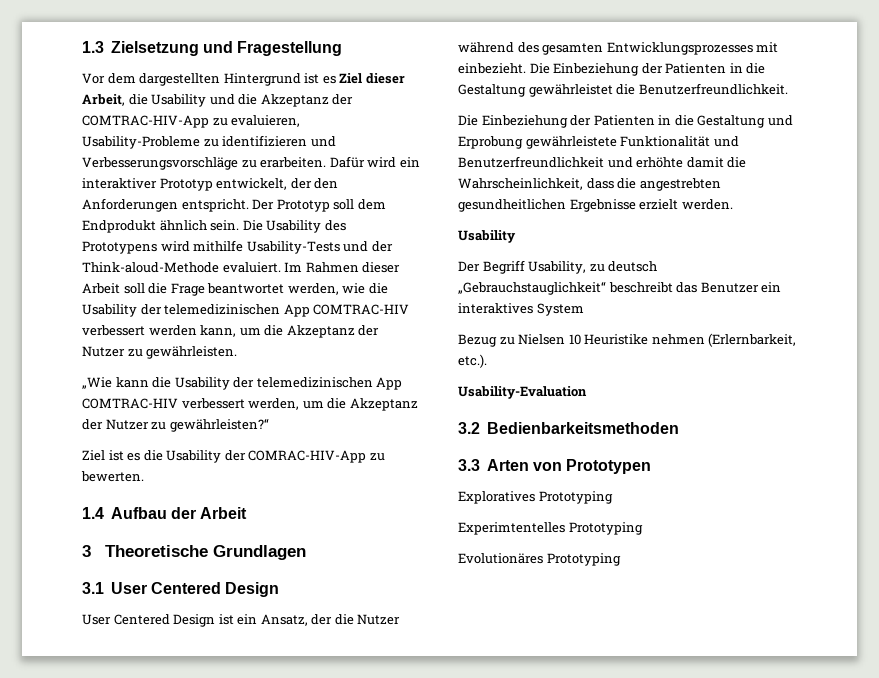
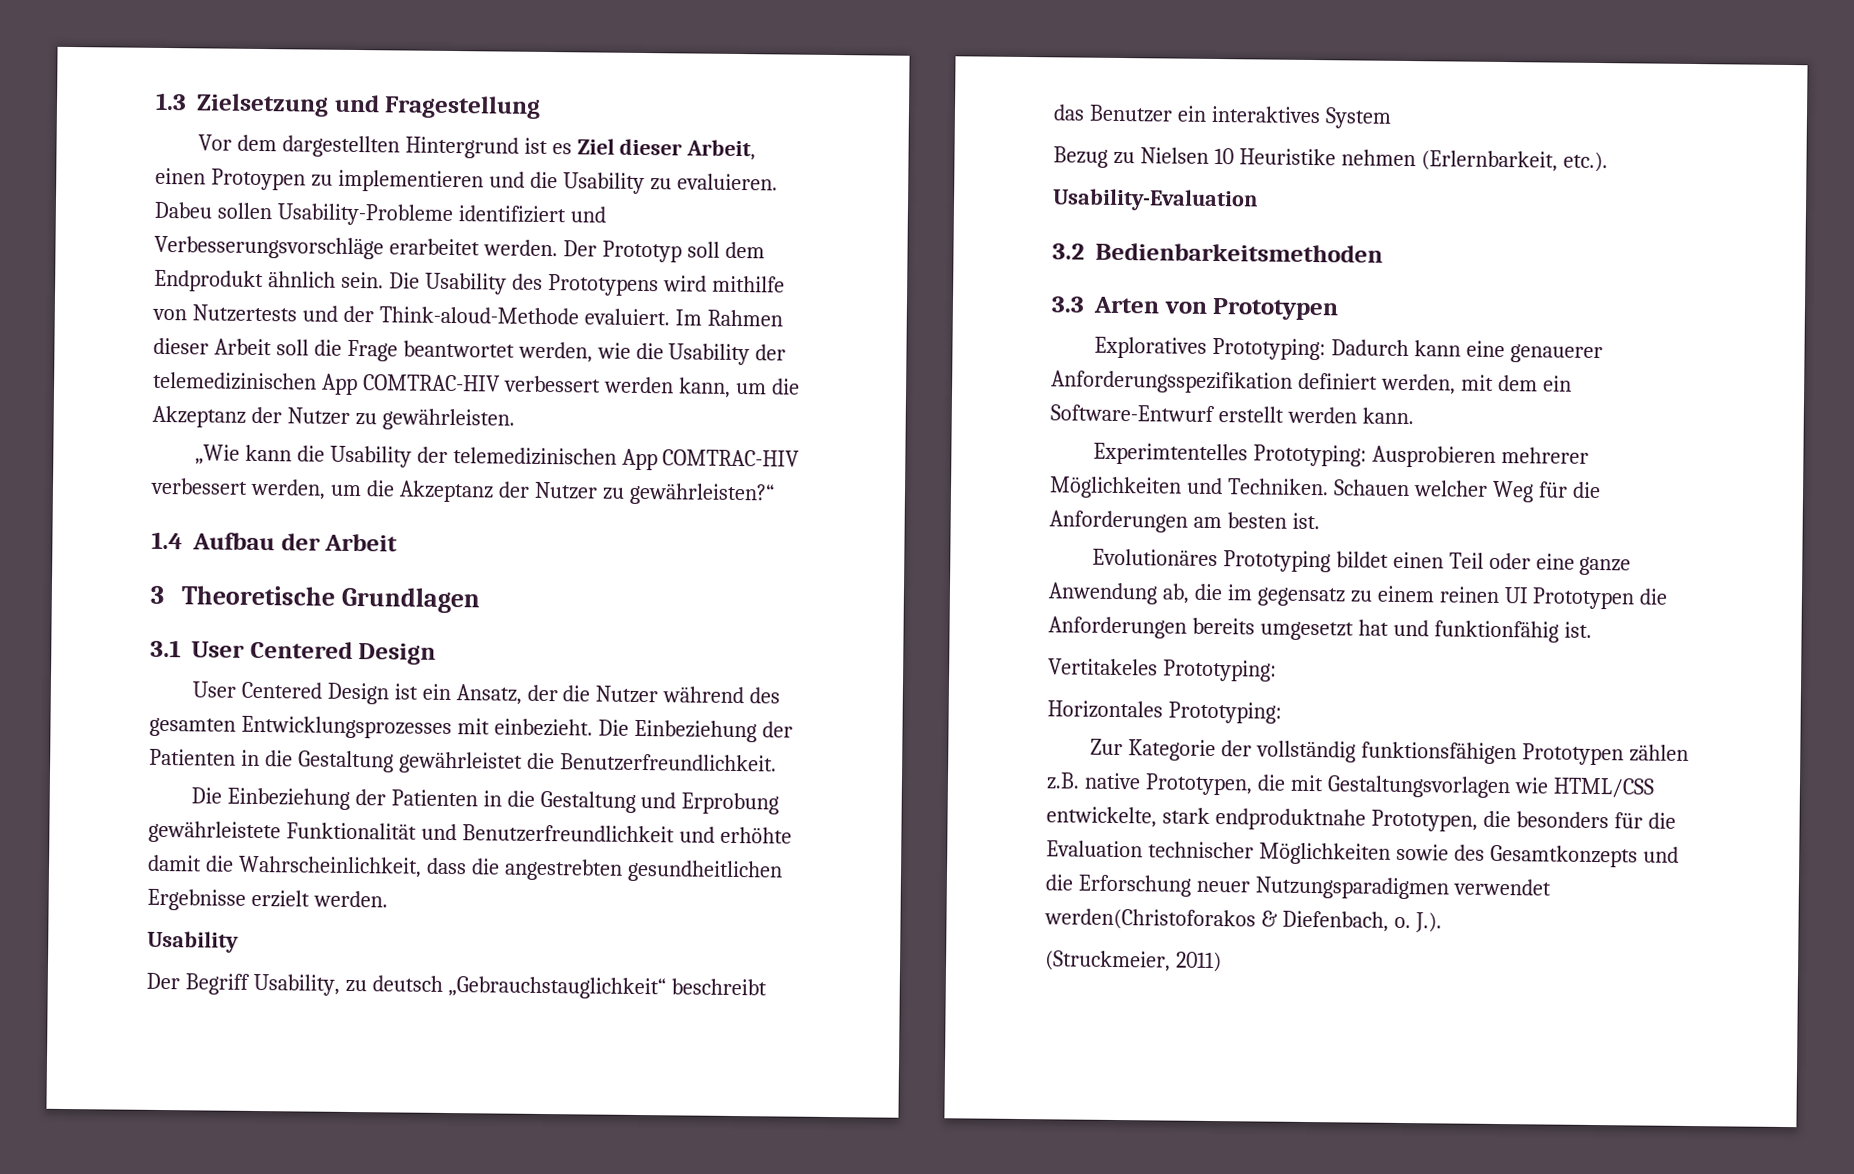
[128,94,354,107] [82,115,301,128] [82,135,336,149] [82,156,420,170] [82,178,339,191] [82,198,249,212] die Usability und die Akzeptanz der COMTRAC-HIV-App zu evaluieren, Usability-Probleme zu identifizieren und Verbesserungsvorschläge zu erarbeiten. Dafür wird ein interaktiver Prototyp entwickelt, der den Anforderungen entspricht. -> [155,167,778,195] [154,201,606,227] [154,235,558,260] einen Protoypen zu implementieren und die Usability zu evaluieren. Dabeu sollen Usability-Probleme identifiziert und Verbesserungsvorschläge erarbeitet werden.
[246,241,340,254] Usability-Tests -> [152,304,297,323] von Nutzertests
[82,450,385,463] [81,471,144,482] // Ziel ist es die Usability der COMRAC-HIV-App zu bewerten. -> (775, 494) none
[538,491,613,504] [458,522,643,535] [458,553,621,566] Prototyping // Experimtentelles Prototyping // Evolutionäres Prototyping -> [1211,337,1603,364] [1051,370,1572,395] [1050,404,1414,425] [1092,442,1589,468] [1049,476,1601,503] [1049,510,1320,533] [1091,548,1632,576] [1048,582,1669,610] [1048,616,1592,643] [1048,658,1277,682] [1047,700,1282,724] [1089,738,1689,766] [1046,772,1655,799] [1046,806,1676,832] [1046,840,1679,868] [1045,874,1551,900] [1044,908,1442,933] [1044,950,1222,973] Prototyping: Dadurch kann eine genauerer Anforderungsspezifikation definiert werden, mit dem ein Software-Entwurf erstellt werden kann. // Experimtentelles Prototyping: Ausprobieren mehrerer Möglichkeiten und Techniken. Schauen welcher Weg für die Anforderungen am besten ist. // Evolutionäres Prototyping bildet einen Teil oder eine ganze Anwendung ab, die im gegensatz zu einem reinen UI Prototypen die Anforderungen bereits umgesetzt hat und funktionfähig ist. // Vertitakeles Prototyping: // Horizontales Prototyping: // Zur Kategorie der vollständig funktionsfähigen Prototypen zählen z.B. native Prototypen, die mit Gestaltungsvorlagen wie HTML/CSS entwickelte, stark endproduktnahe Prototypen, die besonders für die Evaluation technischer Möglichkeiten sowie des Gesamtkonzepts und die Erforschung neuer Nutzungsparadigmen verwendet werden(Christoforakos & Diefenbach, o. J.). // (Struckmeier, 2011)

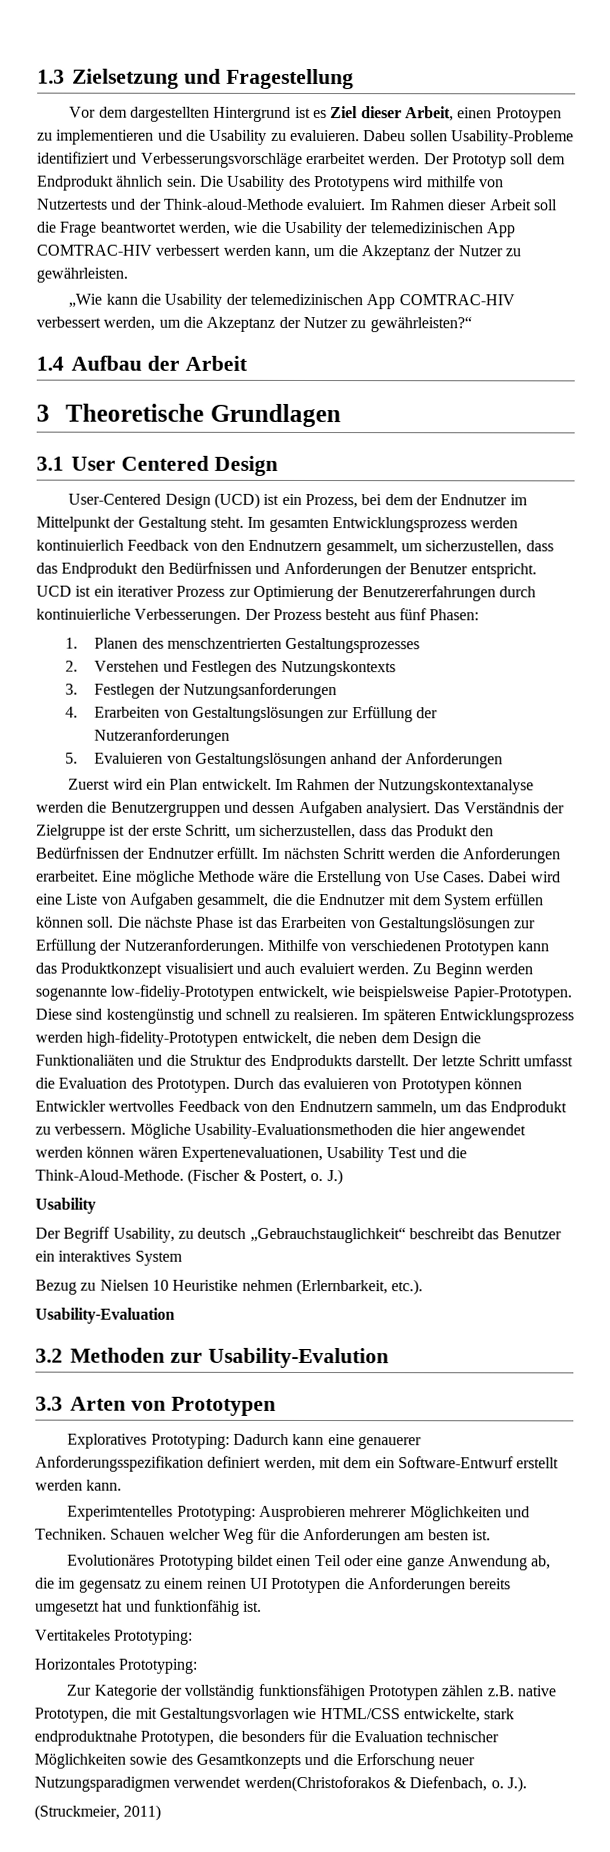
[191,681,781,705] [149,715,793,743] [149,748,777,774] [190,787,780,815] [148,820,792,844] [147,854,783,883] [147,888,388,911] User Centered Design ist ein Ansatz, der die Nutzer während des gesamten Entwicklungsprozesses mit einbezieht. Die Einbeziehung der Patienten in die Gestaltung gewährleistet die Benutzerfreundlichkeit. // Die Einbeziehung der Patienten in die Gestaltung und Erprobung gewährleistete Funktionalität und Benutzerfreundlichkeit und erhöhte damit die Wahrscheinlichkeit, dass die angestrebten gesundheitlichen Ergebnisse erzielt werden. -> [68,492,528,509] [36,516,519,533] [36,539,554,556] [36,561,537,579] [36,585,536,602] [36,608,480,624] [65,637,421,654] [65,660,396,677] [65,682,337,700] [65,706,438,723] [94,728,231,745] [65,752,503,769] [68,778,534,795] [36,800,565,818] [36,824,495,840] [36,846,561,864] [36,870,561,887] [36,892,544,910] [35,916,537,933] [35,938,550,956] [35,962,533,979] [35,984,572,1002] [35,1008,574,1025] [35,1030,482,1048] [35,1054,574,1071] [35,1077,522,1094] [35,1100,567,1117] [35,1123,526,1140] [35,1146,468,1163] [35,1168,343,1186] User-Centered Design (UCD) ist ein Prozess, bei dem der Endnutzer im Mittelpunkt der Gestaltung steht. Im gesamten Entwicklungsprozess werden kontinuierlich Feedback von den Endnutzern gesammelt, um sicherzustellen, dass das Endprodukt den Bedürfnissen und Anforderungen der Benutzer entspricht. UCD ist ein iterativer Prozess zur Optimierung der Benutzererfahrungen durch kontinuierliche Verbesserungen. Der Prozess besteht aus fünf Phasen: // 1. Planen des menschzentrierten Gestaltungsprozesses // 2. Verstehen und Festlegen des Nutzungskontexts // 3. Festlegen der Nutzungsanforderungen // 4. Erarbeiten von Gestaltungslösungen zur Erfüllung der Nutzeranforderungen // 5. Evaluieren von Gestaltungslösungen anhand der Anforderungen // Zuerst wird ein Plan entwickelt. Im Rahmen der Nutzungskontextanalyse werden die Benutzergruppen und dessen Aufgaben analysiert. Das Verständnis der Zielgruppe ist der erste Schritt, um sicherzustellen, dass das Produkt den Bedürfnissen der Endnutzer erfüllt. Im nächsten Schritt werden die Anforderungen erarbeitet. Eine mögliche Methode wäre die Erstellung von Use Cases. Dabei wird eine Liste von Aufgaben gesammelt, die die Endnutzer mit dem System erfüllen können soll. Die nächste Phase ist das Erarbeiten von Gestaltungslösungen zur Erfüllung der Nutzeranforderungen. Mithilfe von verschiedenen Prototypen kann das Produktkonzept visualisiert und auch evaluiert werden. Zu Beginn werden sogenannte low-fideliy-Prototypen entwickelt, wie beispielsweise Papier-Prototypen. Diese sind kostengünstig und schnell zu realsieren. Im späteren Entwicklungsprozess werden high-fidelity-Prototypen entwickelt, die neben dem Design die Funktionaliäten und die Struktur des Endprodukts darstellt. Der letzte Schritt umfasst die Evaluation des Prototypen. Durch das evaluieren von Prototypen können Entwickler wertvolles Feedback von den Endnutzern sammeln, um das Endprodukt zu verbessern. Mögliche Usability-Evaluationsmethoden die hier angewendet werden können wären Expertenevaluationen, Usability Test und die Think-Aloud-Methode. (Fischer & Postert, o. J.)
[1095,242,1383,263] Bedienbarkeitsmethoden -> [70,1347,389,1369] Methoden zur Usability-Evalution

